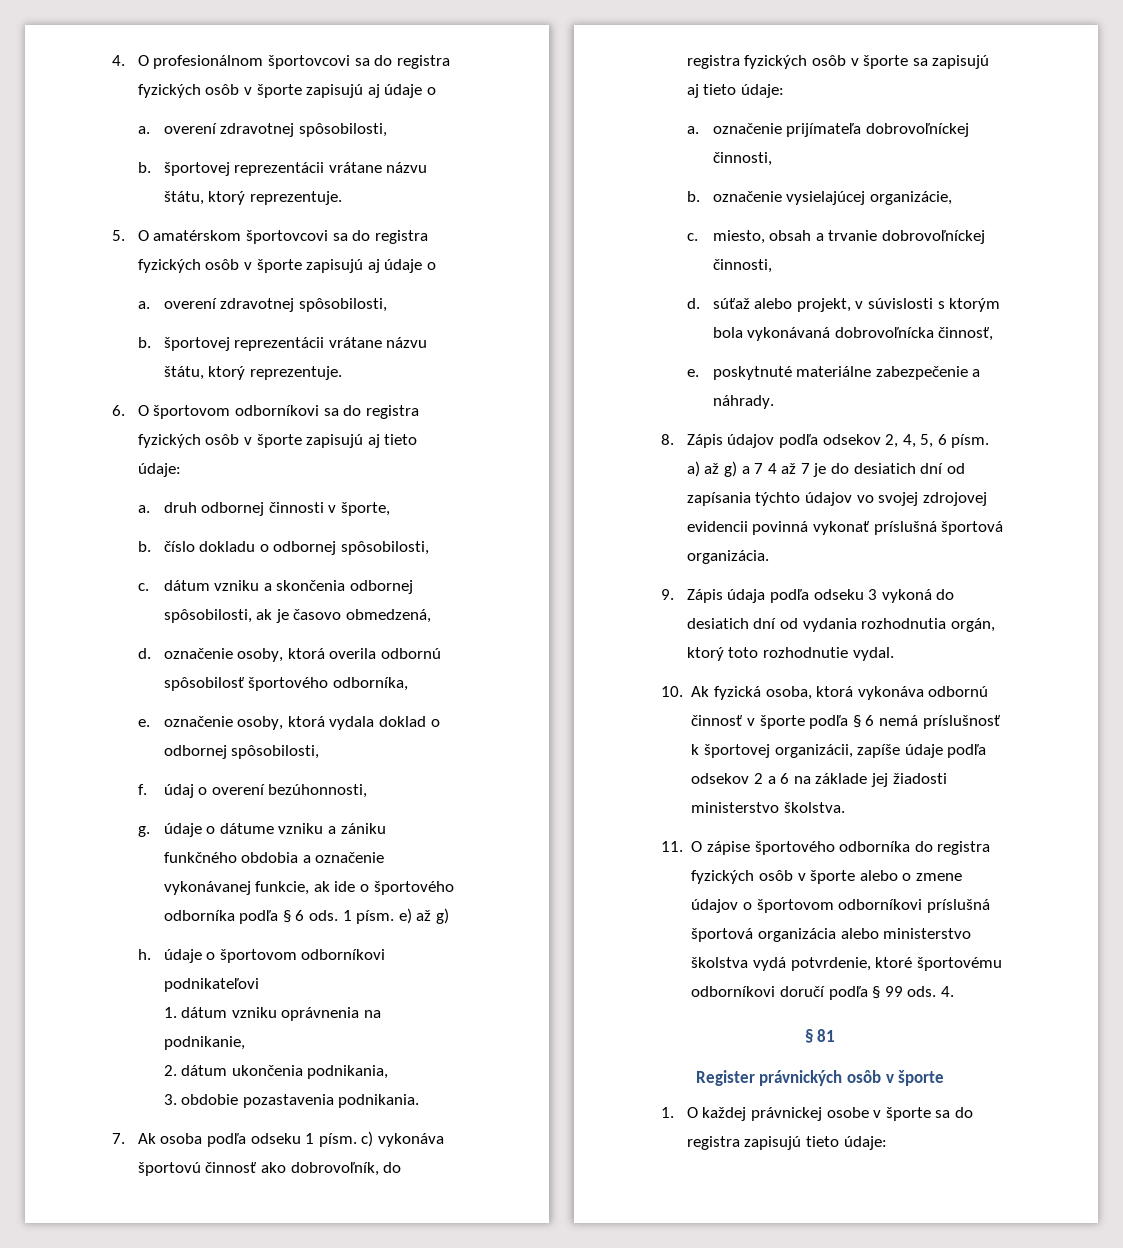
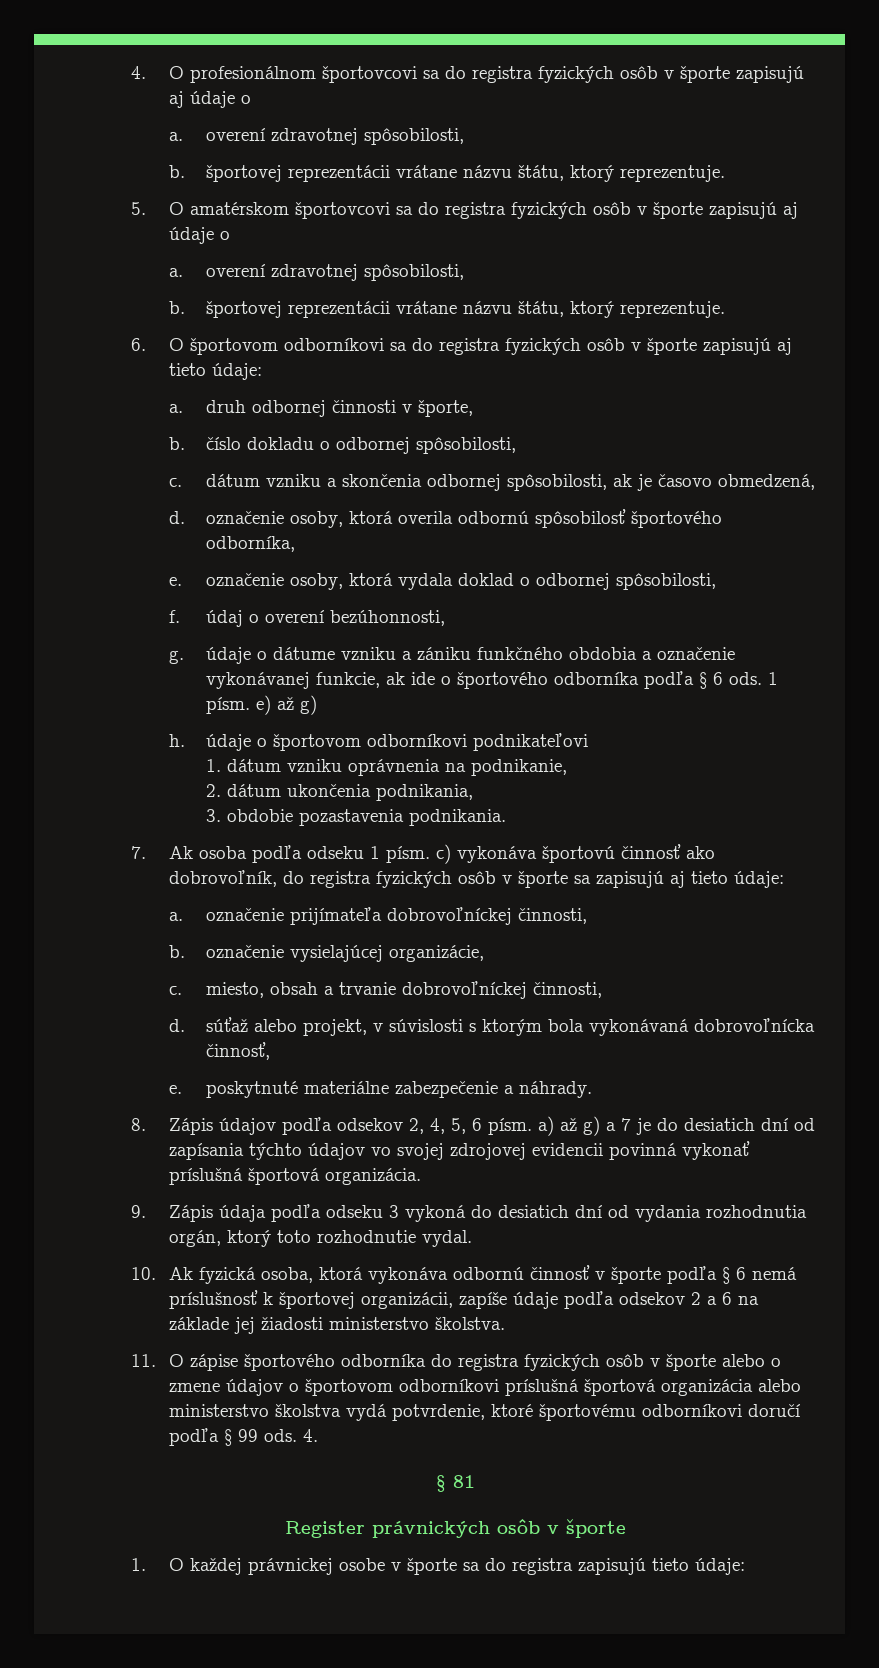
[767,463,810,474] 4 až 7 -> (631, 1124) none

